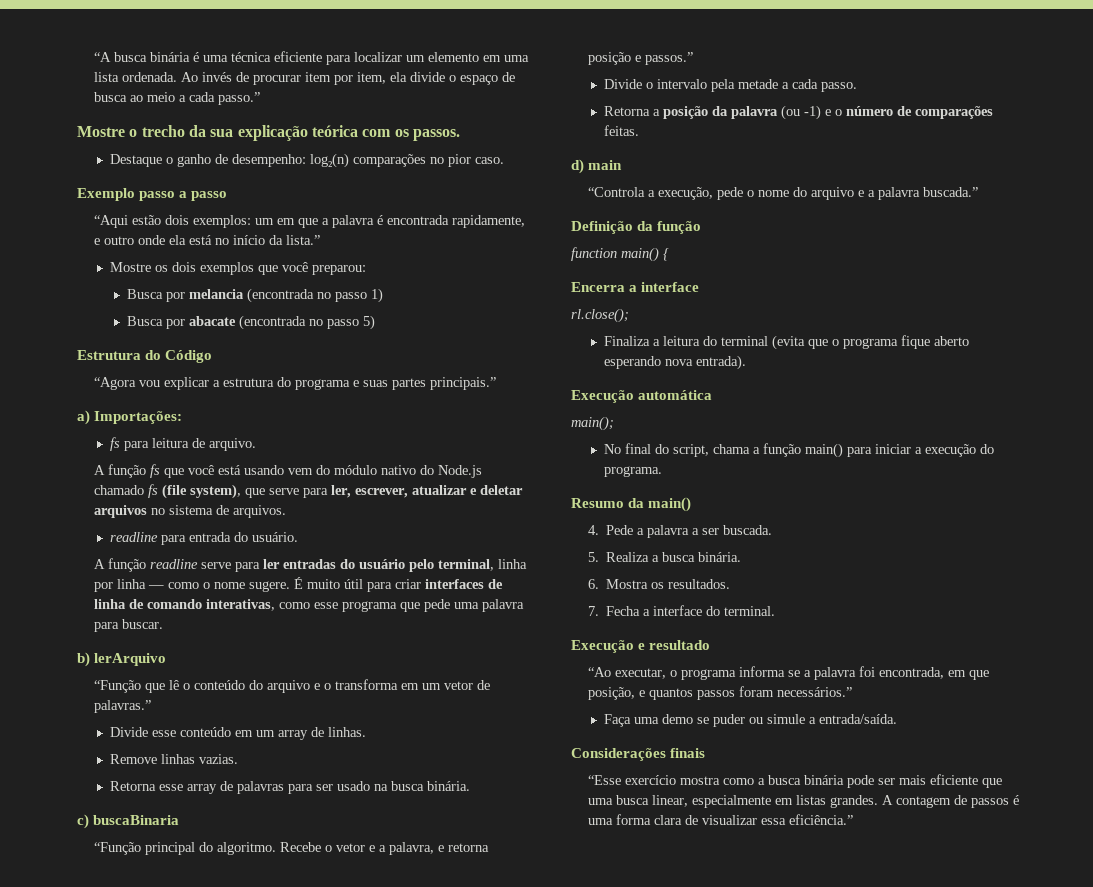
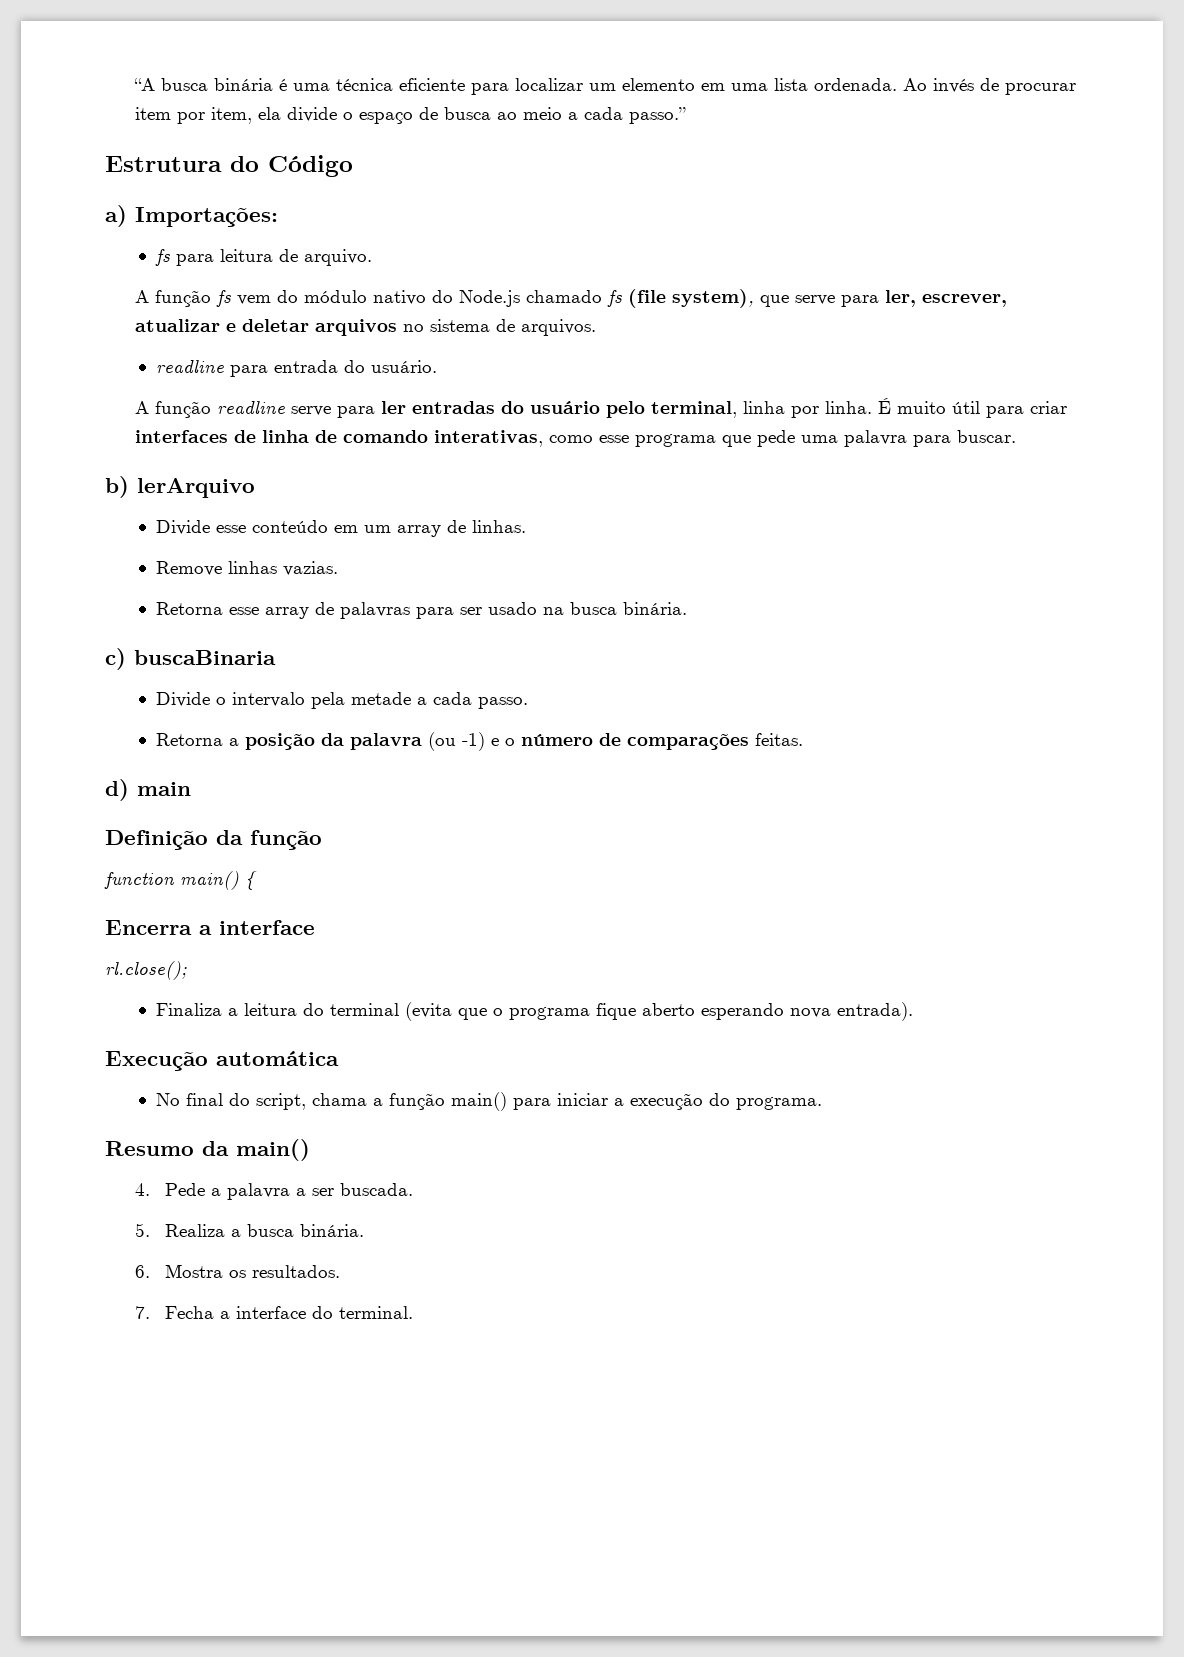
[77,125,460,141] [109,153,504,168] [77,188,228,201] [93,215,525,228] [93,235,320,245] [109,262,366,275] [126,288,383,303] [126,315,375,330] [77,350,213,363] [93,377,496,390] Mostre o trecho da sua explicação teórica com os passos. // Destaque o ganho de desempenho: log₂(n) comparações no pior caso. // Exemplo passo a passo // “Aqui estão dois exemplos: um em que a palavra é encontrada rapidamente, e outro onde ela está no início da lista.” // Mostre os dois exemplos que você preparou: // Busca por melancia (encontrada no passo 1) // Busca por abacate (encontrada no passo 5) // Estrutura do Código // “Agora vou explicar a estrutura do programa e suas partes principais.” -> [105,155,353,177] Estrutura do Código
[163,465,284,478] que você está usando -> (231, 298) none
[116,579,290,592] linha — como o nome sugere. -> [824,401,872,414] linha.
[93,679,490,693] [93,700,151,713] // “Função que lê o conteúdo do arquivo e o transforma em um vetor de palavras.” -> (255, 488) none
[93,842,489,855] [587,52,693,65] // “Função principal do algoritmo. Recebe o vetor e a palavra, e retorna posição e passos.” -> (276, 657) none
[587,187,978,200] // “Controla a execução, pede o nome do arquivo e a palavra buscada.” -> (191, 789) none
[571,416,614,431] // main(); -> (339, 1058) none
[571,640,711,653] [587,666,989,680] [587,686,852,700] [603,714,897,727] [571,748,706,761] [587,774,1002,788] [587,795,1019,808] [587,814,853,825] // Execução e resultado // “Ao executar, o programa informa se a palavra foi encontrada, em que posição, e quantos passos foram necessários.” // Faça uma demo se puder ou simule a entrada/saída. // Considerações finais // “Esse exercício mostra como a busca binária pode ser mais eficiente que uma busca linear, especialmente em listas grandes. A contagem de passos é uma forma clara de visualizar essa eficiência.” -> (413, 1312) none

